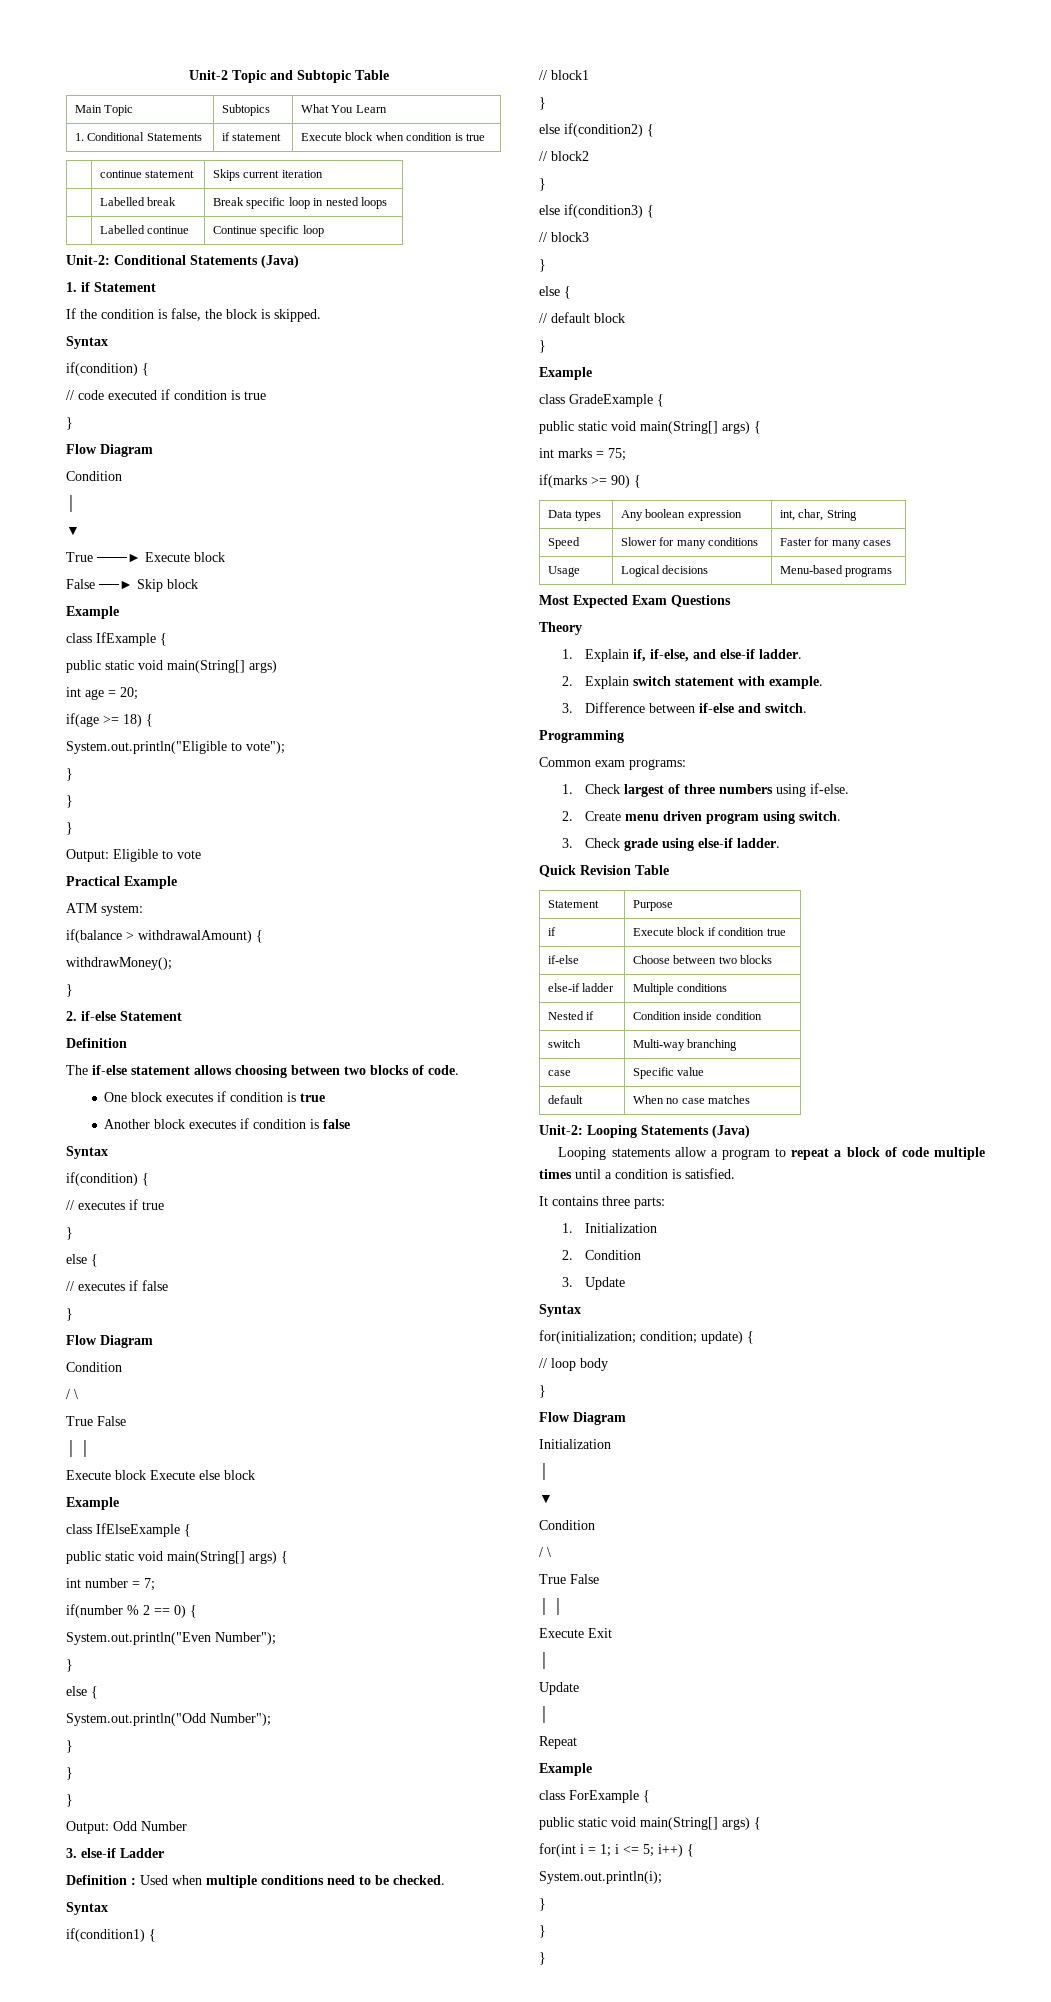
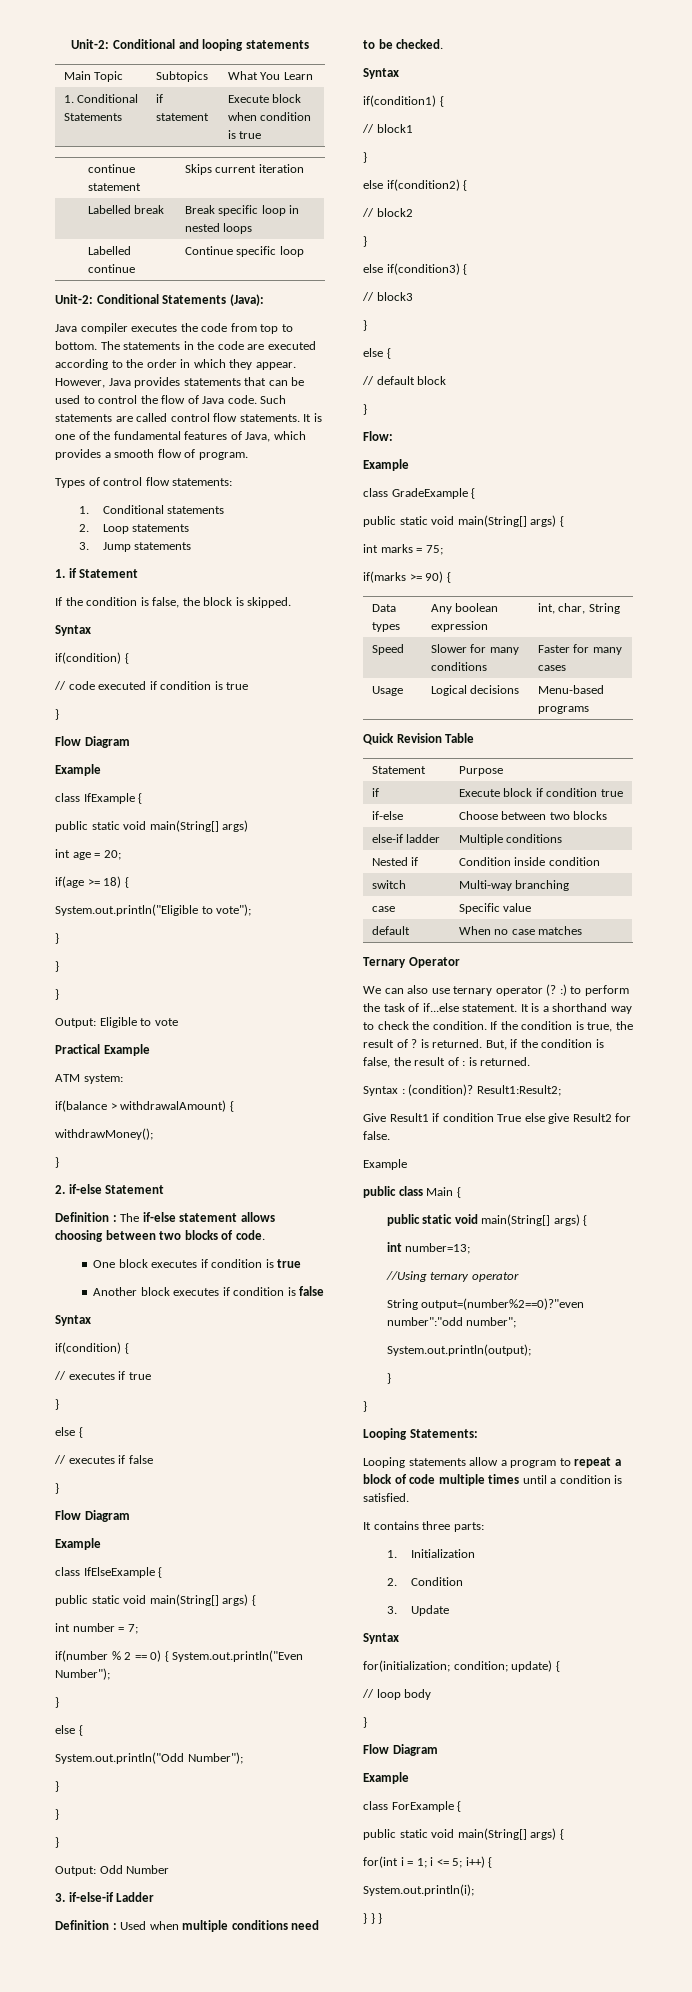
[189,70,389,83] Unit-2 Topic and Subtopic Table -> [71,39,309,51] Unit-2: Conditional and looping statements
[261,255,299,268] (Java) -> [229,294,264,306] [55,323,293,334] [55,341,316,350] [55,359,296,370] [55,377,305,388] [55,395,287,404] [55,413,322,422] [55,431,306,442] [55,449,248,460] [55,477,233,488] [78,505,225,514] [78,524,190,534] [78,542,192,552] (Java): // Java compiler executes the code from top to bottom. The statements in the code are executed according to the order in which they appear. However, Java provides statements that can be used to control the flow of Java code. Such statements are called control flow statements. It is one of the fundamental features of Java, which provides a smooth flow of program. // Types of control flow statements: // 1. Conditional statements // 2. Loop statements // 3. Jump statements
[66,471,122,481] [66,495,76,512] [66,527,80,536] [66,552,225,563] [66,579,198,592] // Condition // │ // ▼ // True ───► Execute block // False ──► Skip block -> (130, 742) none
(127, 1043) // -> [112,1215,117,1222] :
[66,1362,122,1372] [66,1389,78,1399] [66,1416,126,1426] [66,1440,90,1457] [66,1470,255,1480] // Condition // / \ // True False // │ │ // Execute block Execute else block -> (130, 1516) none
(197, 1611) // -> (169, 1656) none
[81,1848,116,1858] else-if -> [68,1892,114,1902] if-else-if
(546, 346) none -> [363,431,393,441] // Flow:
[539,595,731,608] [539,622,582,635] [561,649,802,662] [561,676,823,689] [561,702,807,713] [539,730,624,743] [539,757,686,770] [561,783,849,797] [561,811,841,824] [561,838,780,851] // Most Expected Exam Questions // Theory // 1. Explain if, if-else, and else-if ladder. // 2. Explain switch statement with example. // 3. Difference between if-else and switch. // Programming // Common exam programs: // 1. Check largest of three numbers using if-else. // 2. Create menu driven program using switch. // 3. Check grade using else-if ladder. -> (589, 710) none
[539,1125,750,1138] Unit-2: Looping Statements (Java) -> [363,957,460,968] [363,984,629,996] [363,1003,632,1014] [363,1021,633,1032] [363,1039,604,1050] [363,1057,531,1068] [363,1084,561,1096] [363,1113,632,1124] [363,1131,390,1140] [363,1159,407,1170] [363,1186,461,1198] [386,1214,588,1226] [386,1242,471,1254] [385,1271,519,1282] [386,1298,585,1310] [386,1317,517,1328] [386,1344,531,1356] [386,1373,391,1384] [363,1401,367,1412] [363,1428,478,1440] Ternary Operator // We can also use ternary operator (? :) to perform the task of if...else statement. It is a shorthand way to check the condition. If the condition is true, the result of ? is returned. But, if the condition is false, the result of : is returned. // Syntax : (condition)? Result1:Result2; // Give Result1 if condition True else give Result2 for false. // Example // public class Main { // public static void main(String[] args) { // int number=13; // //Using ternary operator // String output=(number%2==0)?"even number":"odd number"; // System.out.println(output); // } // } // Looping Statements:
[539,1439,611,1449] [539,1463,549,1480] [539,1495,553,1504] [539,1520,595,1530] [539,1547,551,1557] [539,1574,599,1584] [539,1598,563,1615] [539,1628,612,1638] [539,1652,549,1669] [539,1682,579,1695] [539,1706,549,1723] [539,1736,577,1749] // Initialization // │ // ▼ // Condition // / \ // True False // │ │ // Execute Exit // │ // Update // │ // Repeat -> (438, 1750) none
[539,1925,546,1938] // } // -> [370,1913,375,1924] }

